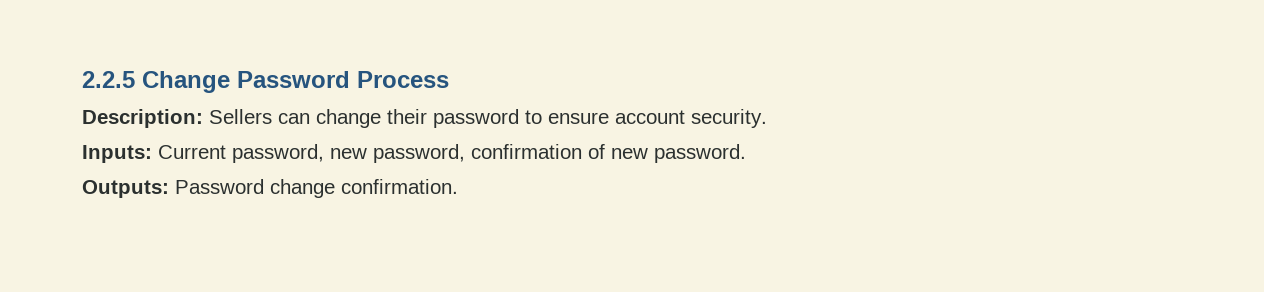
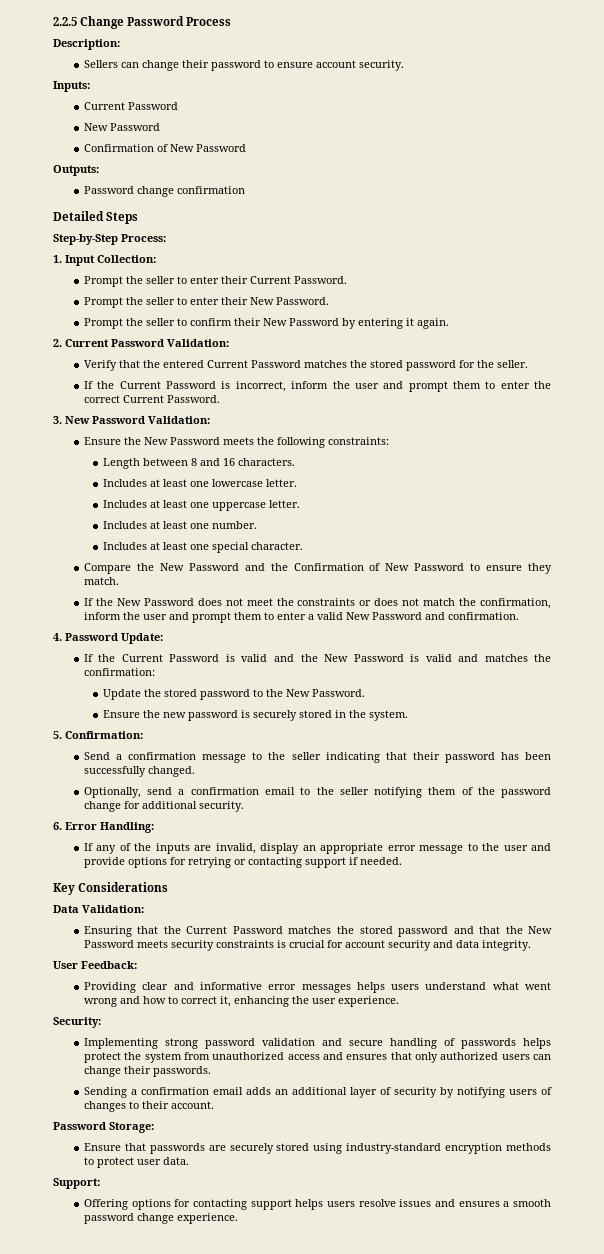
(203, 118) none -> (120, 44) //
[158,144,746,163] Current password, new password, confirmation of new password. -> [83,102,178,110] [83,123,160,131] [83,144,246,152] // Current Password // New Password // Confirmation of New Password
(169, 189) none -> (99, 170) //
[341,179,458,194] confirmation. -> [176,186,245,194] [53,211,139,224] [53,234,166,245] [53,255,156,266] [83,276,347,287] [83,297,329,308] [83,318,449,329] [53,339,229,347] [83,360,528,371] [83,381,552,392] [83,395,220,403] [53,416,210,424] [83,437,389,448] [102,458,295,469] [102,479,297,487] [102,500,300,511] [102,521,257,529] [102,542,303,553] [83,563,552,574] [83,577,119,585] [83,598,551,609] [83,612,519,623] [53,633,163,644] [83,654,551,662] [83,668,155,676] [102,689,365,700] [102,710,408,721] [53,731,143,739] [83,752,551,763] [83,766,195,777] [83,787,552,798] [83,801,244,812] [53,822,154,833] [83,843,551,854] [83,857,402,868] [53,882,169,895] [53,905,144,913] [83,926,553,937] [83,940,531,951] [53,961,137,969] [83,982,551,993] [83,996,399,1007] [53,1017,101,1028] [83,1038,551,1049] [83,1052,551,1063] [83,1066,211,1077] [83,1087,552,1098] [83,1101,214,1112] [53,1122,154,1133] [83,1143,551,1154] [83,1157,189,1168] [53,1178,100,1189] [83,1199,551,1210] [83,1213,238,1224] confirmation // Detailed Steps // Step-by-Step Process: // 1. Input Collection: // Prompt the seller to enter their Current Password. // Prompt the seller to enter their New Password. // Prompt the seller to confirm their New Password by entering it again. // 2. Current Password Validation: // Verify that the entered Current Password matches the stored password for the seller. // If the Current Password is incorrect, inform the user and prompt them to enter the correct Current Password. // 3. New Password Validation: // Ensure the New Password meets the following constraints: // Length between 8 and 16 characters. // Includes at least one lowercase letter. // Includes at least one uppercase letter. // Includes at least one number. // Includes at least one special character. // Compare the New Password and the Confirmation of New Password to ensure they match. // If the New Password does not meet the constraints or does not match the confirmation, inform the user and prompt them to enter a valid New Password and confirmation. // 4. Password Update: // If the Current Password is valid and the New Password is valid and matches the confirmation: // Update the stored password to the New Password. // Ensure the new password is securely stored in the system. // 5. Confirmation: // Send a confirmation message to the seller indicating that their password has been successfully changed. // Optionally, send a confirmation email to the seller notifying them of the password change for additional security. // 6. Error Handling: // If any of the inputs are invalid, display an appropriate error message to the user and provide options for retrying or contacting support if needed. // Key Considerations // Data Validation: // Ensuring that the Current Password matches the stored password and that the New Password meets security constraints is crucial for account security and data integrity. // User Feedback: // Providing clear and informative error messages helps users understand what went wrong and how to correct it, enhancing the user experience. // Security: // Implementing strong password validation and secure handling of passwords helps protect the system from unauthorized access and ensures that only authorized users can change their passwords. // Sending a confirmation email adds an additional layer of security by notifying users of changes to their account. // Password Storage: // Ensure that passwords are securely stored using industry-standard encryption methods to protect user data. // Support: // Offering options for contacting support helps users resolve issues and ensures a smooth password change experience.

